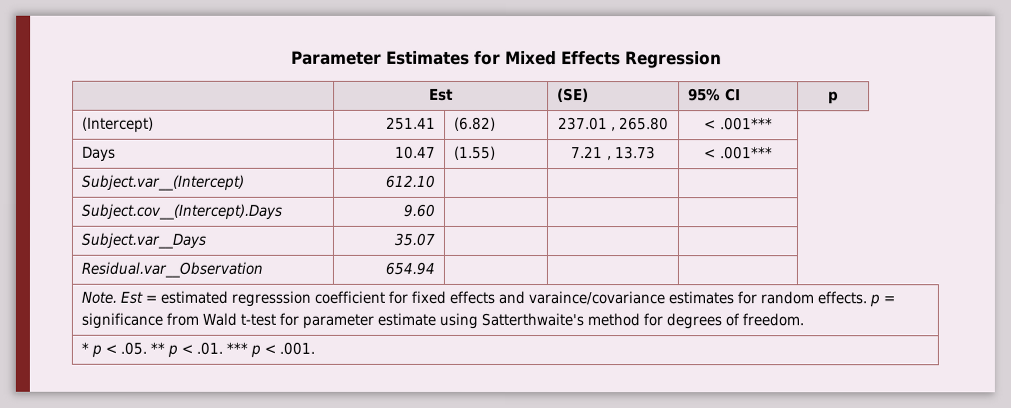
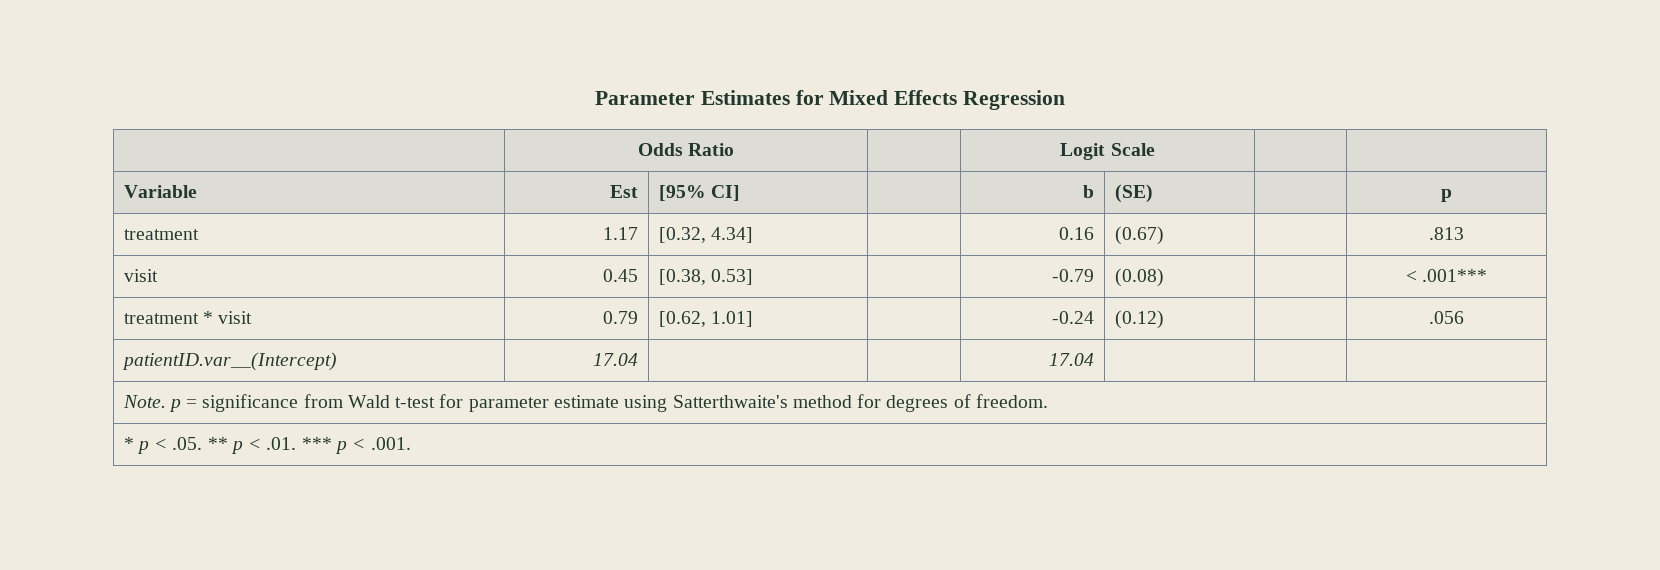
[428,88,454,101] Est -> [637,143,735,156] [1060,143,1155,160] [123,185,197,198] [610,185,639,198] [658,185,740,201] [1083,185,1095,198] Odds Ratio | | Logit Scale | | // Variable | Est | [95% CI] | | b
[687,88,741,102] 95% CI -> (1153, 193) none
[81,116,154,133] [386,116,437,130] [453,116,496,131] [557,117,670,132] [704,117,773,131] [81,146,116,162] [395,145,437,159] [453,145,496,160] [571,146,656,161] [704,146,773,160] [81,174,245,191] [386,174,437,188] [80,203,283,220] [403,203,437,217] [80,232,206,249] [394,232,436,246] [80,261,263,278] [385,261,436,275] [80,290,868,307] (Intercept) | 251.41 | (6.82) | 237.01 , 265.80 | < .001*** // Days | 10.47 | (1.55) | 7.21 , 13.73 | < .001*** // Subject.var__(Intercept) | 612.10 | | | // Subject.cov__(Intercept).Days | 9.60 | | | // Subject.var__Days | 35.07 | | | // Residual.var__Observation | 654.94 | | | // Note. Est = estimated regresssion coefficient for fixed effects and varaince/covariance estimates for random effects. -> [123,229,199,240] [603,227,639,240] [658,227,753,243] [1059,227,1095,240] [1114,226,1164,245] [1429,227,1464,240] [123,269,158,282] [603,269,639,282] [658,269,753,285] [1052,269,1095,282] [1114,268,1164,287] [1405,269,1488,282] [123,311,253,324] [603,311,639,324] [658,311,753,327] [1052,311,1095,324] [1114,310,1164,329] [1429,311,1464,324] [121,352,337,371] [593,353,639,366] [1049,353,1095,366] [122,395,166,408] treatment | 1.17 | [0.32, 4.34] | | 0.16 | (0.67) | | .813 // visit | 0.45 | [0.38, 0.53] | | -0.79 | (0.08) | | < .001*** // treatment * visit | 0.79 | [0.62, 1.01] | | -0.24 | (0.12) | | .056 // patientID.var__(Intercept) | 17.04 | | | 17.04 | | | // Note.

